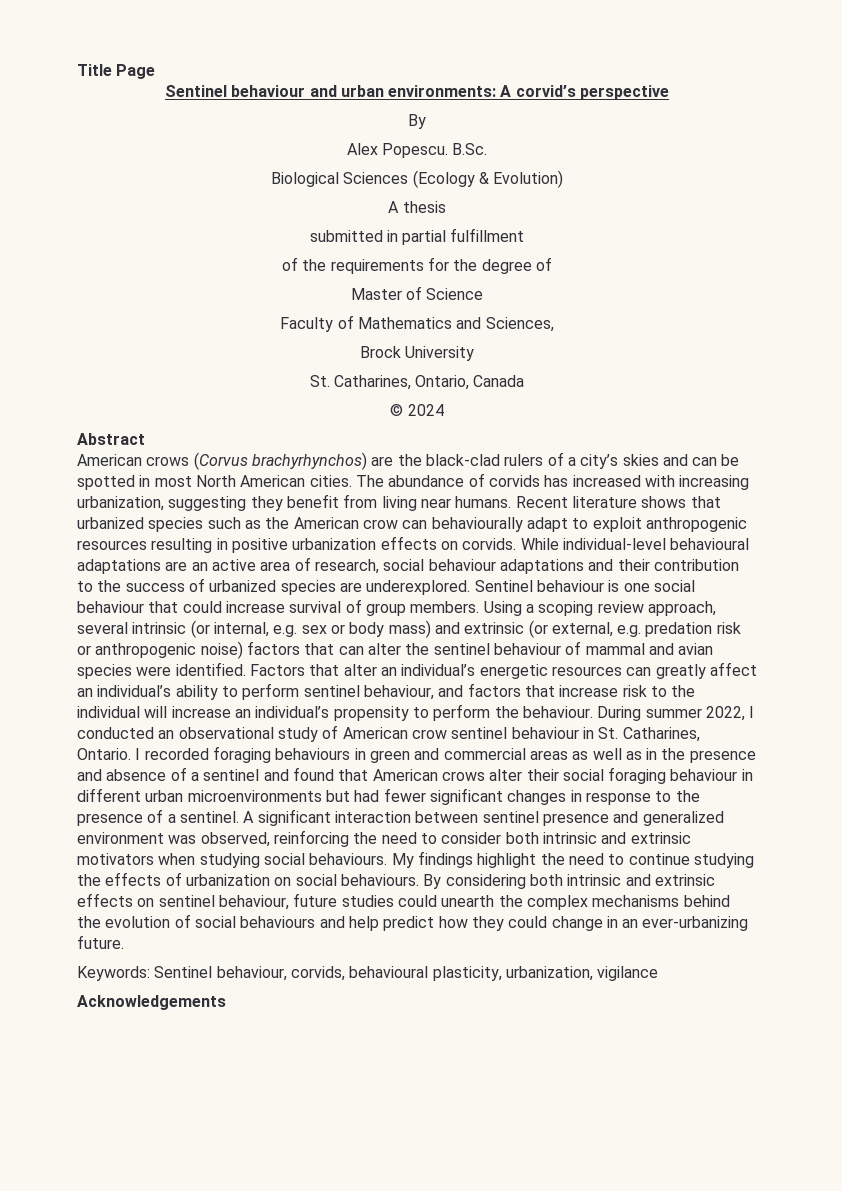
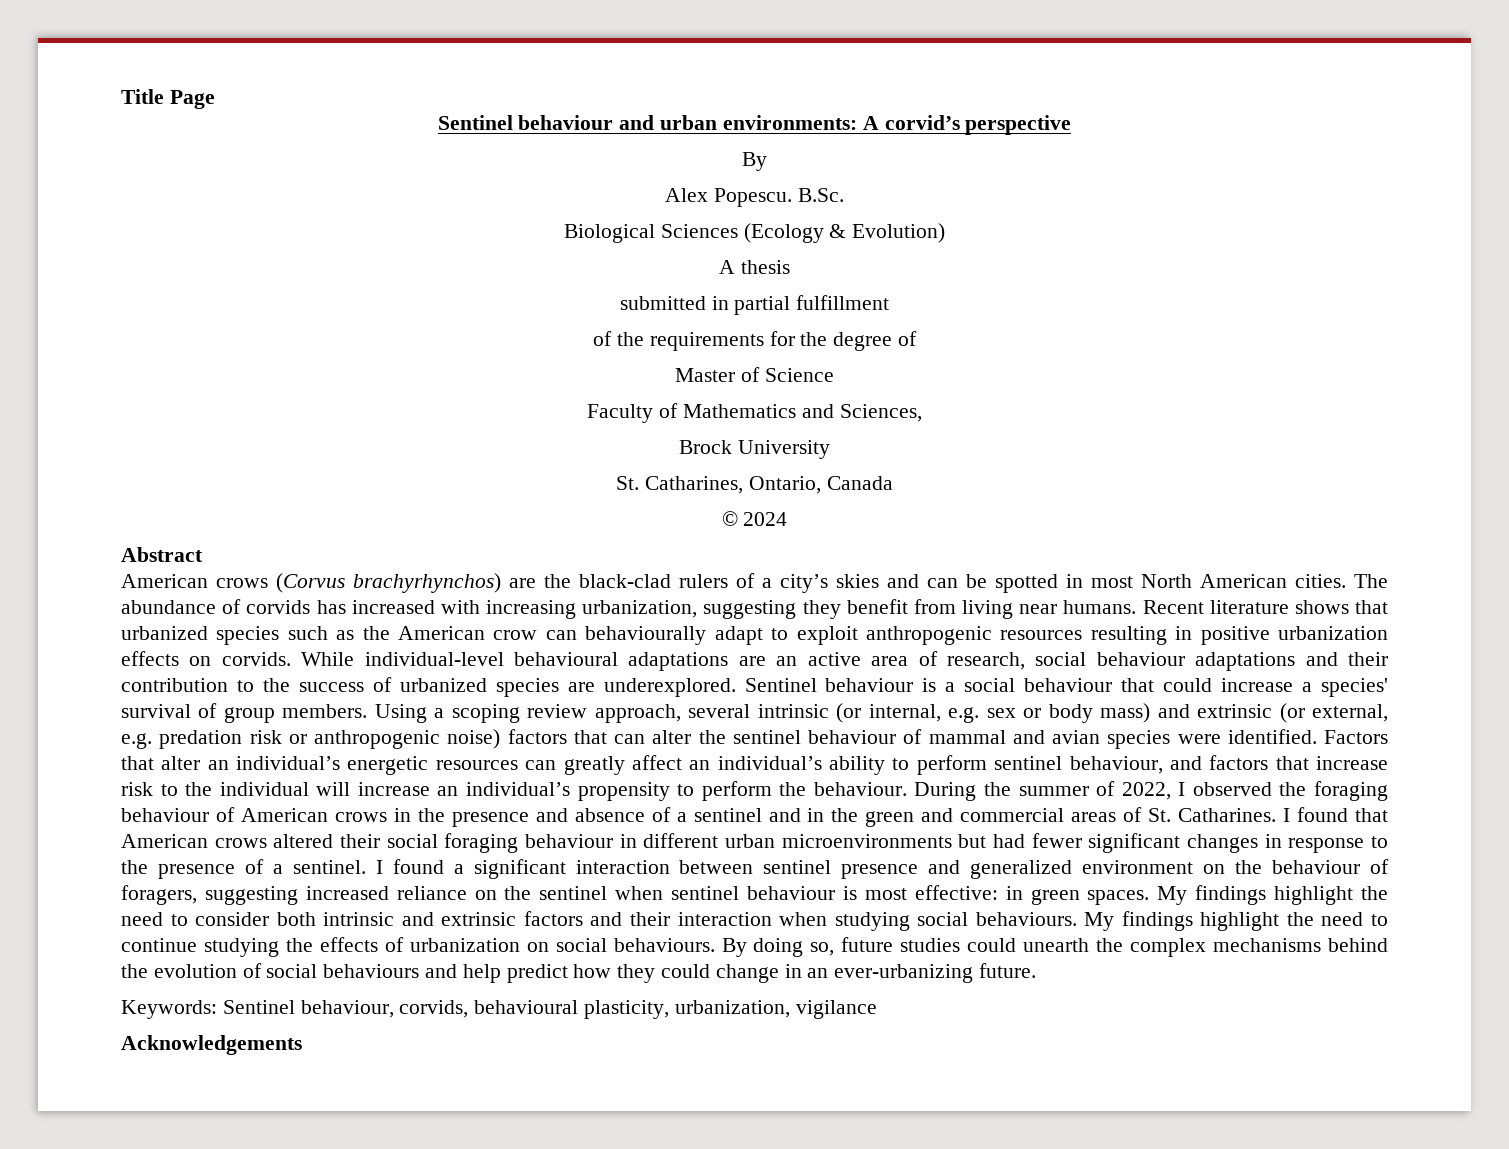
[623,583,650,592] one -> [945,682,956,692] a
(285, 607) none -> [1302,678,1388,697] a species'
[645,706,755,721] [77,725,700,742] [77,746,642,763] summer 2022, I conducted an observational study of American crow sentinel behaviour in St. Catharines, Ontario. I recorded foraging behaviours in green and commercial areas as well as -> [983,781,1389,801] [121,807,387,822] the summer of 2022, I observed the foraging behaviour of American crows
(289, 775) none -> [807,807,1291,827] in the green and commercial areas of St. Catharines. I
[489,769,523,781] alter -> [273,834,334,848] altered
[243,811,255,823] A -> [375,859,464,874] I found a
[168,830,349,847] was observed, reinforcing -> [1203,859,1389,874] [121,885,1354,905] on the behaviour of foragers, suggesting increased reliance on the sentinel when sentinel behaviour is most effective: in green spaces. My findings highlight
[77,853,154,865] motivators -> [523,911,772,926] factors and their interaction
[445,874,715,889] [77,893,289,910] considering both intrinsic and extrinsic effects on sentinel behaviour, -> [753,938,835,957] doing so,

